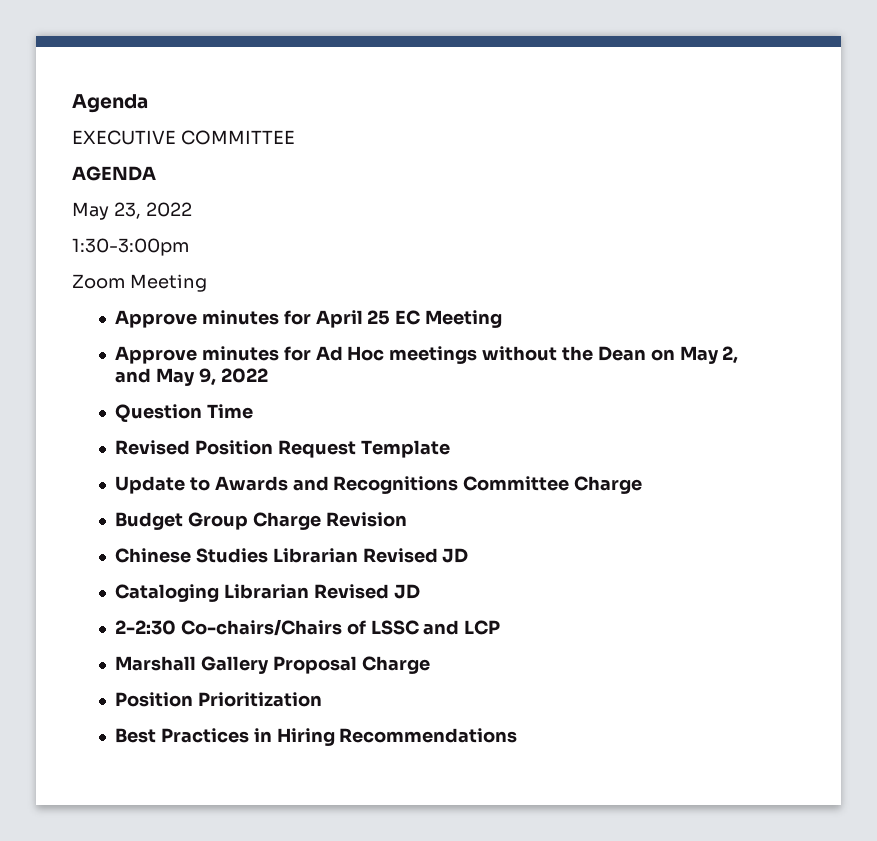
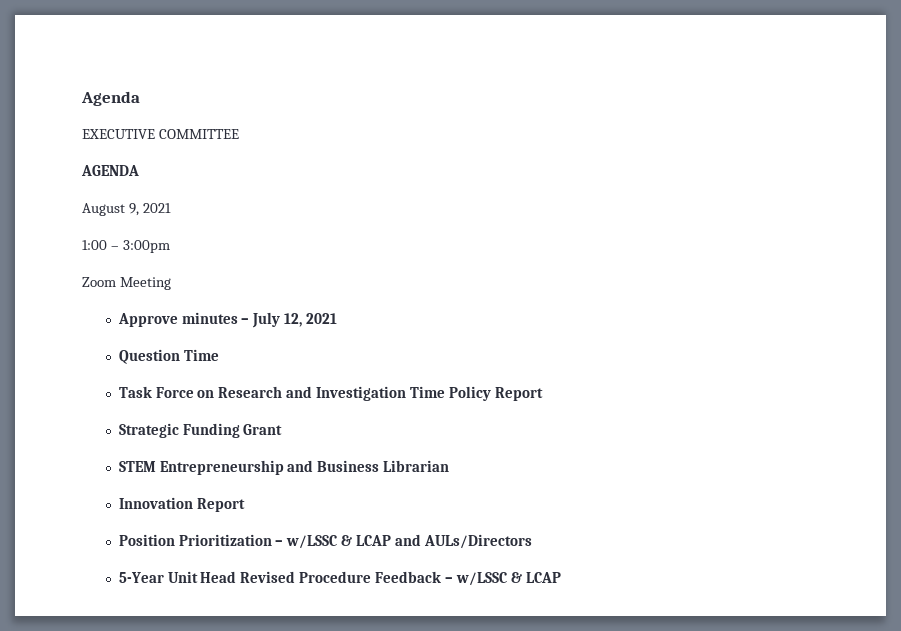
[72,202,192,220] [72,238,189,256] [72,274,207,292] [114,310,503,328] [114,346,739,364] [114,368,268,386] [114,404,253,422] [114,440,450,458] [114,476,643,494] [114,512,407,530] [114,548,469,563] [114,584,420,602] [114,619,501,636] [114,656,430,674] [114,692,322,707] [114,728,518,746] May 23, 2022 // 1:30-3:00pm // Zoom Meeting // Approve minutes for April 25 EC Meeting // Approve minutes for Ad Hoc meetings without the Dean on May 2, and May 9, 2022 // Question Time // Revised Position Request Template // Update to Awards and Recognitions Committee Charge // Budget Group Charge Revision // Chinese Studies Librarian Revised JD // Cataloging Librarian Revised JD // 2-2:30 Co-chairs/Chairs of LSSC and LCP // Marshall Gallery Proposal Charge // Position Prioritization // Best Practices in Hiring Recommendations -> [82,203,171,216] [82,240,170,253] [82,277,171,290] [117,312,338,328] [118,349,219,364] [118,386,543,401] [118,423,283,438] [118,460,450,475] [118,497,245,512] [118,534,533,549] [118,571,561,586] August 9, 2021 // 1:00 – 3:00pm // Zoom Meeting // Approve minutes – July 12, 2021 // Question Time // Task Force on Research and Investigation Time Policy Report // Strategic Funding Grant // STEM Entrepreneurship and Business Librarian // Innovation Report // Position Prioritization – w/LSSC & LCAP and AULs/Directors // 5-Year Unit Head Revised Procedure Feedback – w/LSSC & LCAP

